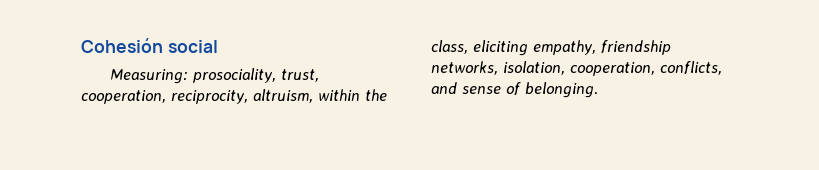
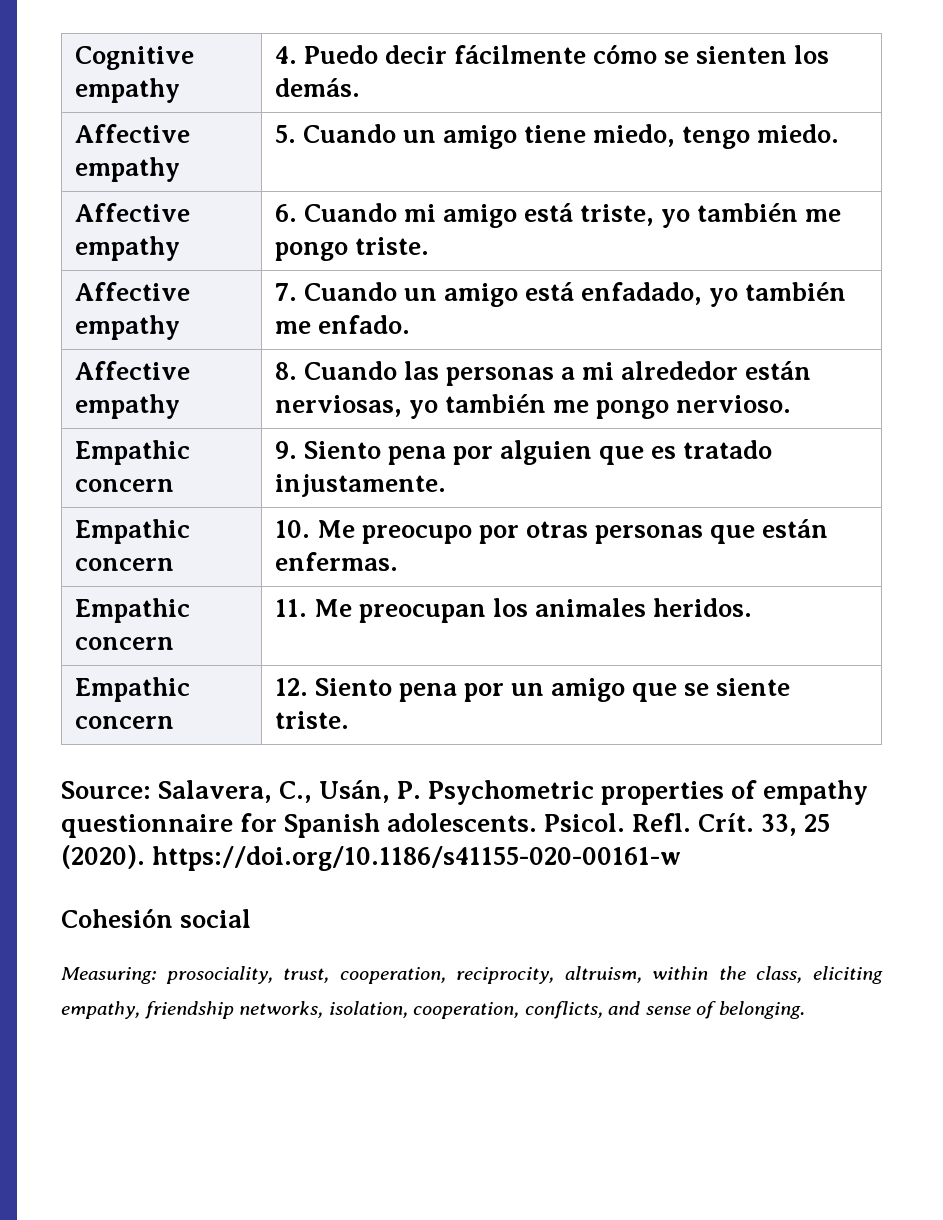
(81, 45) none -> [75,46,195,70] [75,78,181,103] [275,44,830,64] [275,78,361,97] [75,124,191,143] [75,157,181,182] [275,124,840,149] [75,203,191,222] [75,236,181,261] [275,203,842,228] [275,237,430,261] [75,282,191,301] [75,315,181,340] [275,282,847,307] [275,315,411,334] [75,361,191,380] [75,394,181,419] [275,361,812,386] [275,394,792,419] [75,440,191,465] [75,479,175,492] [275,440,773,465] [275,474,447,497] [75,519,191,544] [75,558,175,571] [275,519,829,544] [275,552,399,571] [75,598,191,623] [75,637,175,650] [275,598,753,623] [75,677,191,702] [75,716,175,729] [275,678,791,702] [275,711,350,729] [61,780,869,805] [61,813,831,838] [61,845,682,871] Cognitive empathy | 4. Puedo decir fácilmente cómo se sienten los demás. // Affective empathy | 5. Cuando un amigo tiene miedo, tengo miedo. // Affective empathy | 6. Cuando mi amigo está triste, yo también me pongo triste. // Affective empathy | 7. Cuando un amigo está enfadado, yo también me enfado. // Affective empathy | 8. Cuando las personas a mi alrededor están nerviosas, yo también me pongo nervioso. // Empathic concern | 9. Siento pena por alguien que es tratado injustamente. // Empathic concern | 10. Me preocupo por otras personas que están enfermas. // Empathic concern | 11. Me preocupan los animales heridos. // Empathic concern | 12. Siento pena por un amigo que se siente triste. // Source: Salavera, C., Usán, P. Psychometric properties of empathy questionnaire for Spanish adolescents. Psicol. Refl. Crít. 33, 25 (2020). https://doi.org/10.1186/s41155-020-00161-w //

